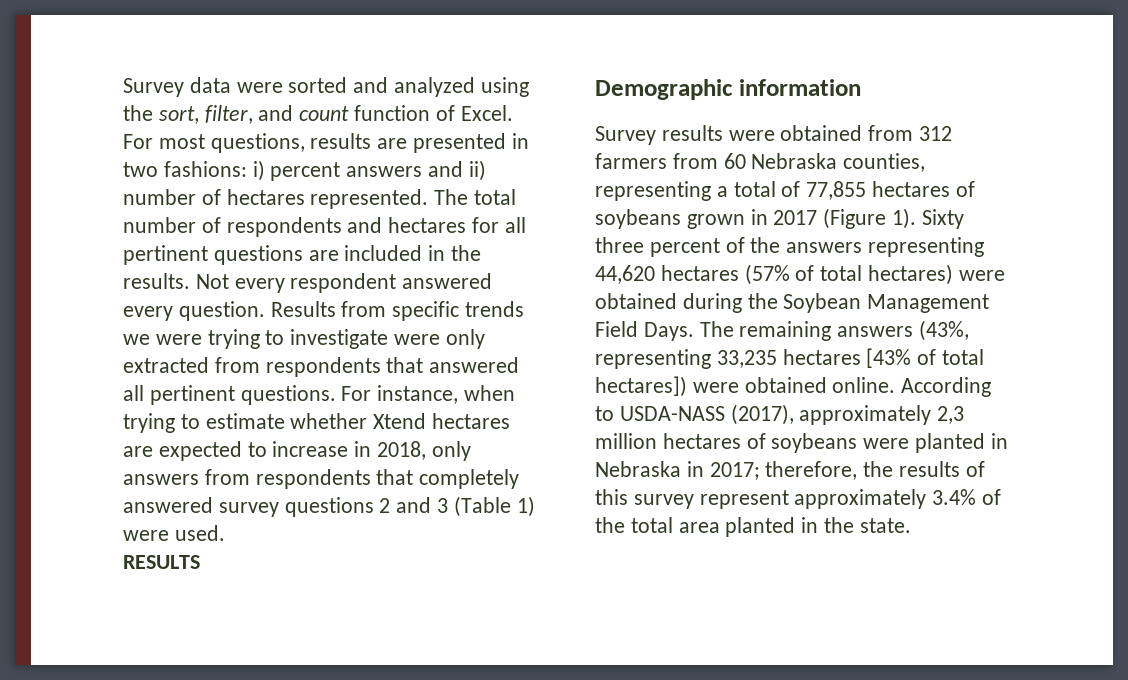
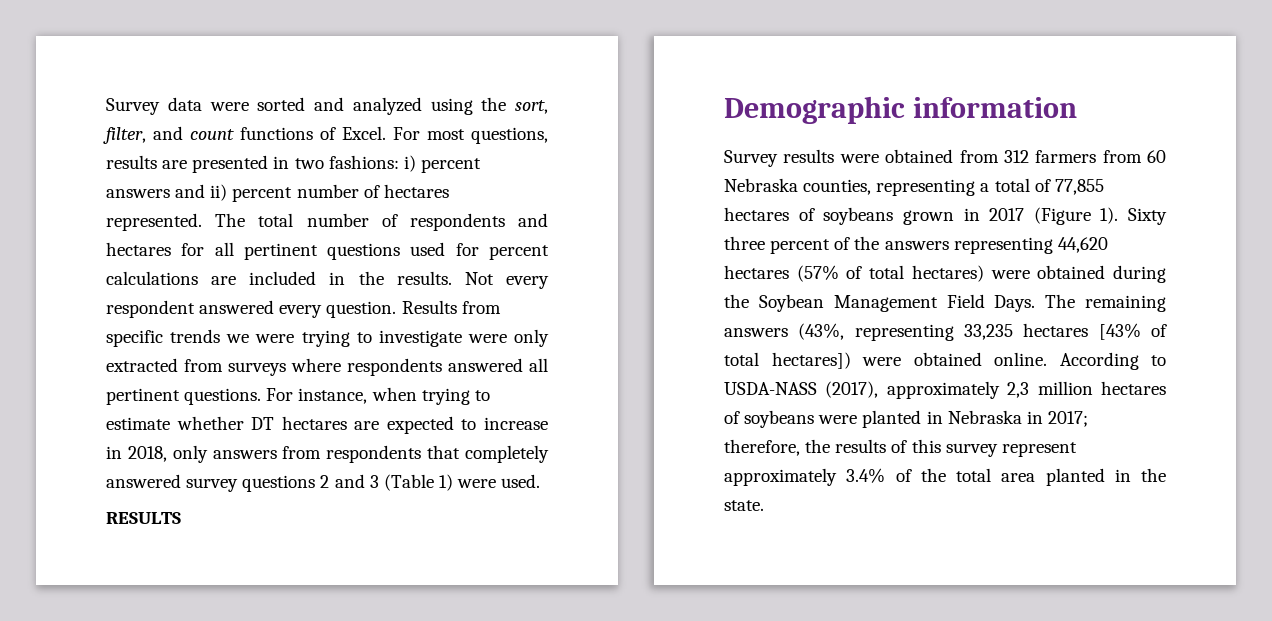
[354,105,431,121] function -> [240,127,313,140] functions
(486, 170) none -> [232,187,293,202] percent
(303, 255) none -> [410,242,549,260] [106,271,198,285] used for percent calculations
[265,357,424,377] respondents that -> [228,358,442,376] surveys where respondents
[373,413,427,429] Xtend -> [251,417,275,430] DT

